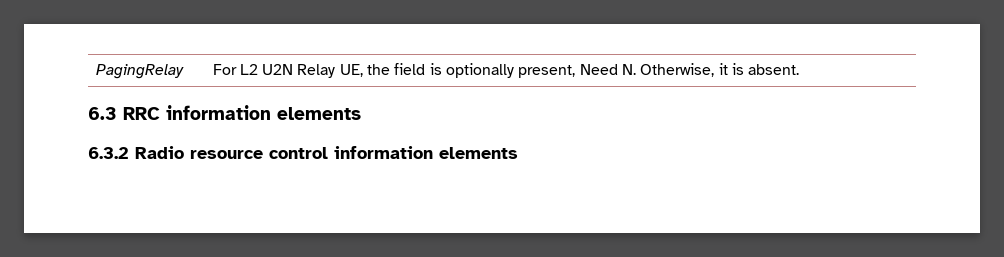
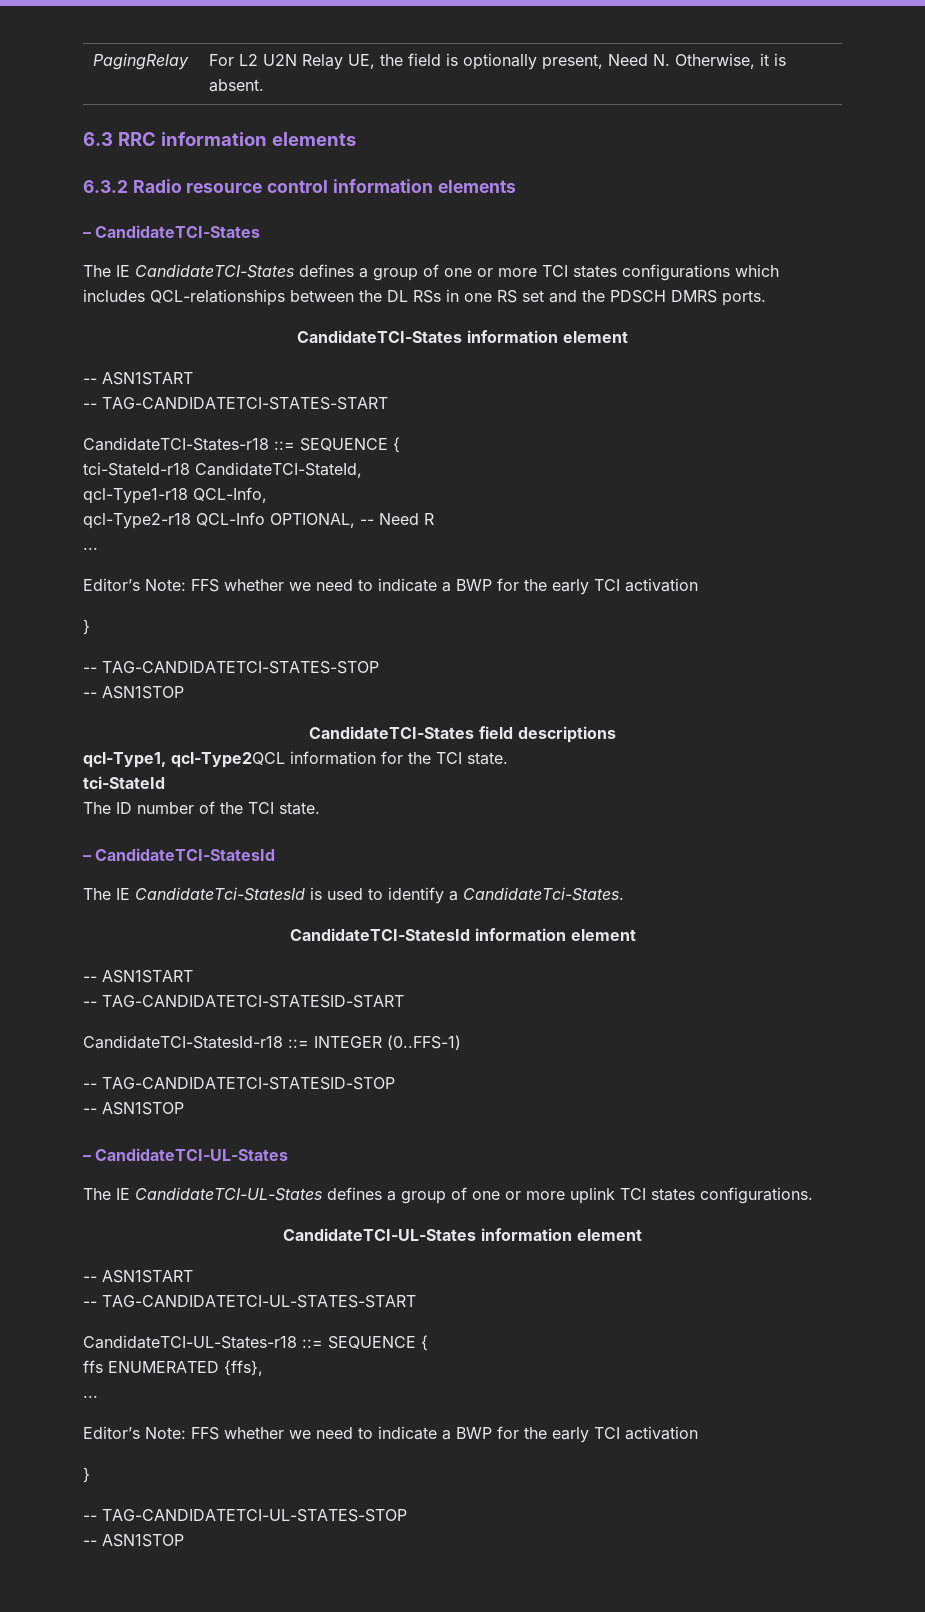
(518, 153) none -> [83,225,261,238] [83,264,779,281] [83,289,766,306] [297,330,628,343] [83,372,193,385] [83,397,388,410] [83,437,400,453] [83,462,362,478] [83,487,267,504] [83,512,434,529] [83,547,98,550] [83,578,698,595] [83,619,90,635] [83,661,379,674] [83,686,184,699] [309,726,616,743] [83,751,508,768] [83,776,165,789] [83,801,320,815] [83,848,276,861] [83,887,624,904] [289,928,636,941] [83,970,193,983] [83,995,404,1008] [83,1035,461,1050] [83,1077,395,1090] [83,1102,184,1115] [83,1148,289,1161] [83,1187,813,1204] [283,1228,642,1241] [83,1270,193,1283] [83,1295,416,1308] [83,1335,428,1351] [83,1360,263,1376] [83,1395,98,1398] [83,1426,698,1443] [83,1467,90,1483] [83,1509,407,1522] [83,1534,184,1547] // – CandidateTCI-States // The IE CandidateTCI-States defines a group of one or more TCI states configurations which includes QCL-relationships between the DL RSs in one RS set and the PDSCH DMRS ports. // CandidateTCI-States information element // -- ASN1START // -- TAG-CANDIDATETCI-STATES-START // CandidateTCI-States-r18 ::= SEQUENCE { // tci-StateId-r18 CandidateTCI-StateId, // qcl-Type1-r18 QCL-Info, // qcl-Type2-r18 QCL-Info OPTIONAL, -- Need R // ... // Editor’s Note: FFS whether we need to indicate a BWP for the early TCI activation // } // -- TAG-CANDIDATETCI-STATES-STOP // -- ASN1STOP // CandidateTCI-States field descriptions // qcl-Type1, qcl-Type2QCL information for the TCI state. // tci-StateId // The ID number of the TCI state. // – CandidateTCI-StatesId // The IE CandidateTci-StatesId is used to identify a CandidateTci-States. // CandidateTCI-StatesId information element // -- ASN1START // -- TAG-CANDIDATETCI-STATESID-START // CandidateTCI-StatesId-r18 ::= INTEGER (0..FFS-1) // -- TAG-CANDIDATETCI-STATESID-STOP // -- ASN1STOP // – CandidateTCI-UL-States // The IE CandidateTCI-UL-States defines a group of one or more uplink TCI states configurations. // CandidateTCI-UL-States information element // -- ASN1START // -- TAG-CANDIDATETCI-UL-STATES-START // CandidateTCI-UL-States-r18 ::= SEQUENCE { // ffs ENUMERATED {ffs}, // ... // Editor’s Note: FFS whether we need to indicate a BWP for the early TCI activation // } // -- TAG-CANDIDATETCI-UL-STATES-STOP // -- ASN1STOP

